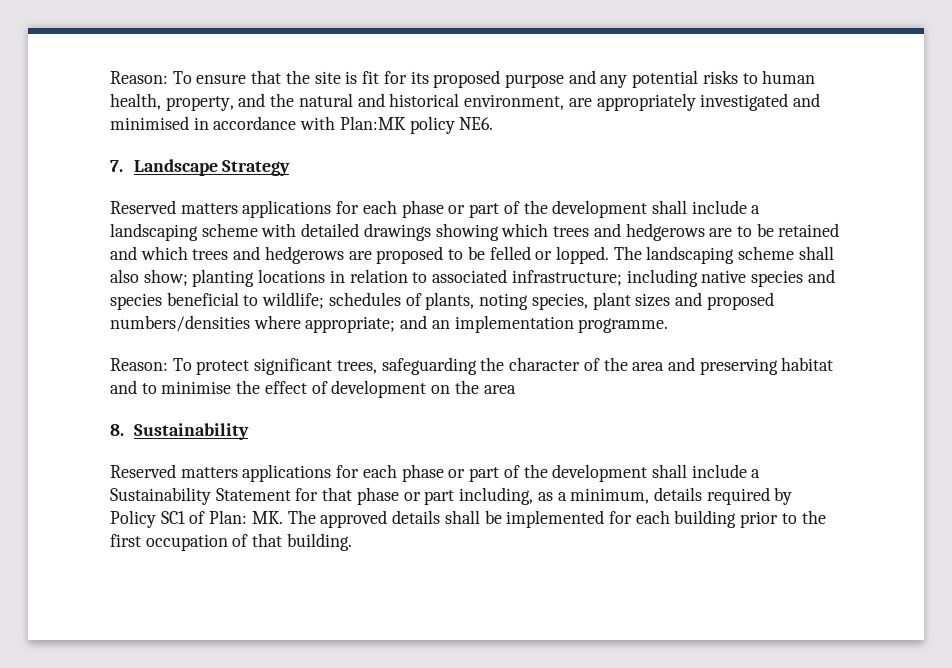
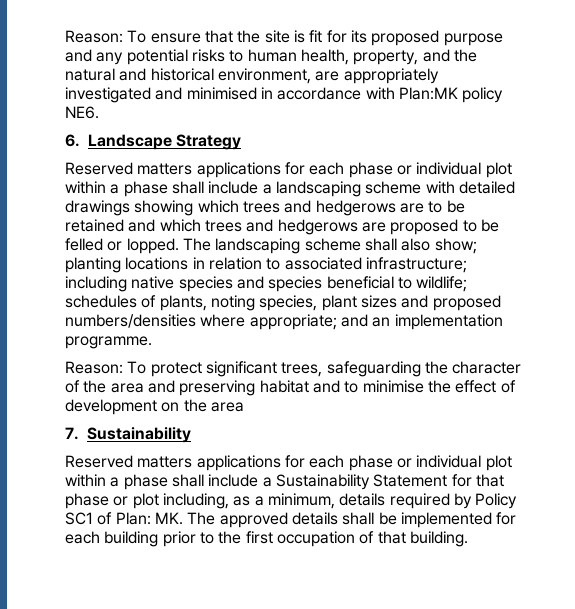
[110,160,123,172] 7. -> [65,134,80,147] 6.
[469,200,648,218] part of the development -> [416,162,512,178] [65,181,168,197] individual plot within a phase
[110,424,124,436] 8. -> [65,427,79,440] 7.
[469,464,648,482] part of the development -> [416,455,512,471] [65,474,168,490] individual plot within a phase
[424,490,455,505] part -> [132,493,159,509] plot

